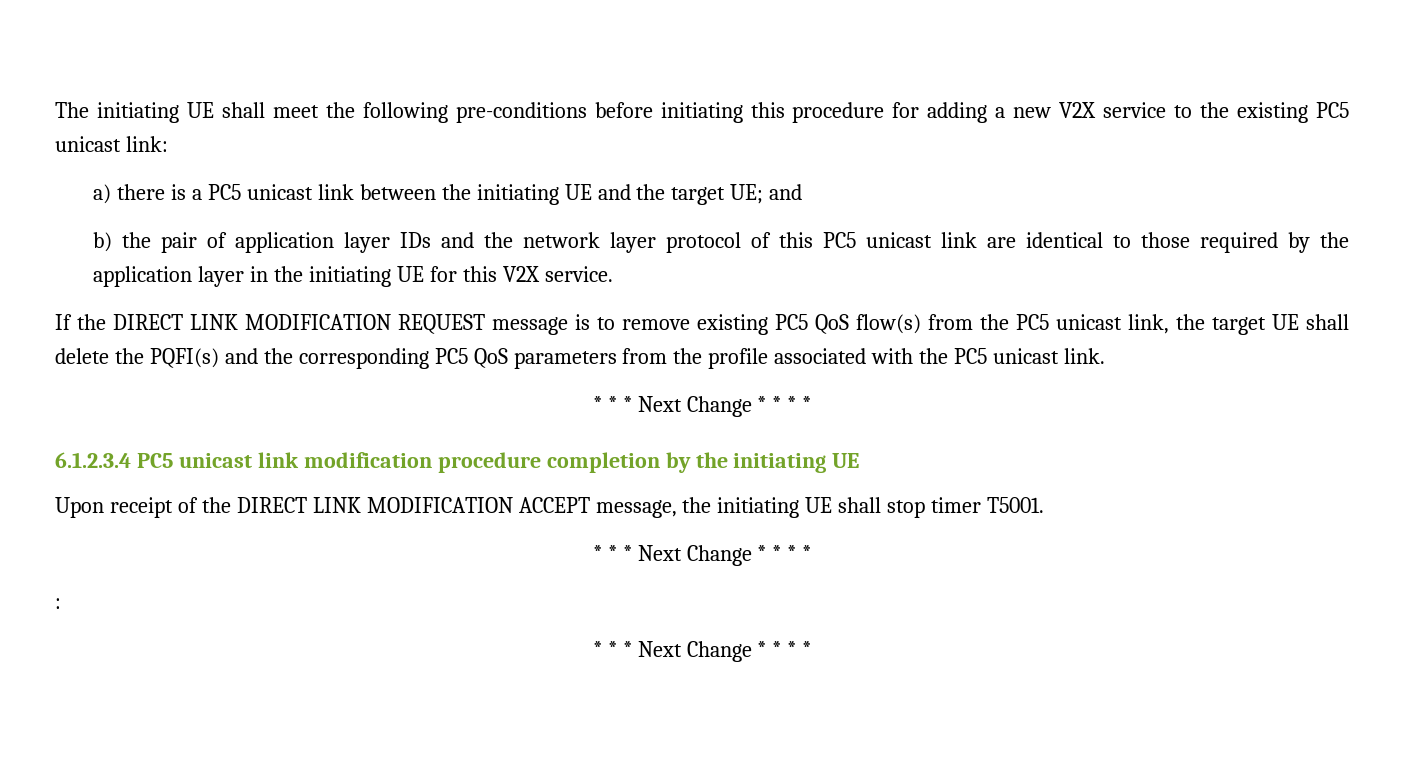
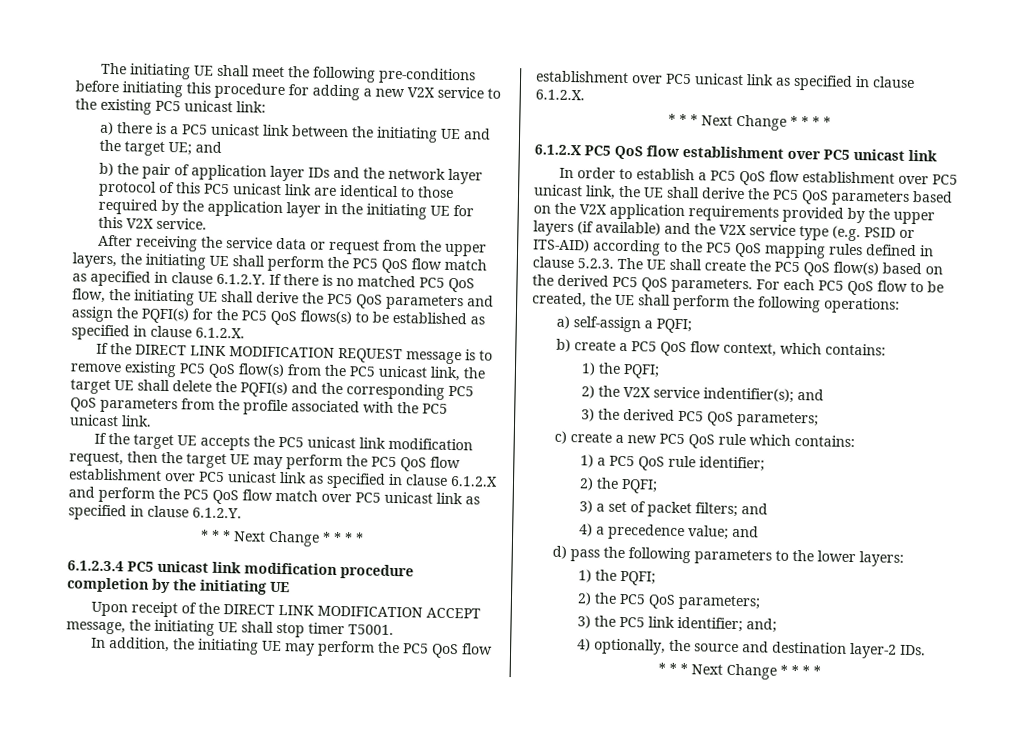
(613, 274) none -> [98,234,488,257] [72,252,487,274] [72,270,475,293] [72,288,494,311] [71,306,485,326] [71,324,245,341] // After receiving the service data or request from the upper layers, the initiating UE shall perform the PC5 QoS flow match as apecified in clause 6.1.2.Y. If there is no matched PC5 QoS flow, the initiating UE shall derive the PC5 QoS parameters and assign the PQFI(s) for the PC5 QoS flows(s) to be established as specified in clause 6.1.2.X.
(1105, 356) none -> [94,432,474,451] [69,451,461,472] [68,468,498,489] [68,486,480,505] [68,504,242,521] // If the target UE accepts the PC5 unicast link modification request, then the target UE may perform the PC5 QoS flow establishment over PC5 unicast link as specified in clause 6.1.2.X and perform the PC5 QoS flow match over PC5 unicast link as specified in clause 6.1.2.Y.
[592,545,812,566] [55,598,61,609] // * * * Next Change * * * * // : -> [91,637,494,659] [536,70,915,91] [535,89,585,101] [668,113,831,131] [534,144,937,162] [559,167,959,186] [534,184,953,206] [533,202,935,225] [533,220,915,242] [533,238,934,259] [532,256,943,277] [532,274,944,296] [532,292,900,314] [556,315,693,334] [556,338,887,357] [580,362,660,379] [580,385,824,403] [580,408,819,428] [554,430,856,449] [579,454,765,472] [578,477,658,494] [578,500,768,518] [578,523,759,541] [552,545,905,567] [577,569,656,586] [576,592,761,611] [576,615,777,633] [576,638,926,659] // In addition, the initiating UE may perform the PC5 QoS flow establishment over PC5 unicast link as specified in clause 6.1.2.X. // * * * Next Change * * * * // 6.1.2.X PC5 QoS flow establishment over PC5 unicast link // In order to establish a PC5 QoS flow establishment over PC5 unicast link, the UE shall derive the PC5 QoS parameters based on the V2X application requirements provided by the upper layers (if available) and the V2X service type (e.g. PSID or ITS-AID) according to the PC5 QoS mapping rules defined in clause 5.2.3. The UE shall create the PC5 QoS flow(s) based on the derived PC5 QoS parameters. For each PC5 QoS flow to be created, the UE shall perform the following operations: // a) self-assign a PQFI; // b) create a PC5 QoS flow context, which contains: // 1) the PQFI; // 2) the V2X service indentifier(s); and // 3) the derived PC5 QoS parameters; // c) create a new PC5 QoS rule which contains: // 1) a PC5 QoS rule identifier; // 2) the PQFI; // 3) a set of packet filters; and // 4) a precedence value; and // d) pass the following parameters to the lower layers: // 1) the PQFI; // 2) the PC5 QoS parameters; // 3) the PC5 link identifier; and; // 4) optionally, the source and destination layer-2 IDs.

